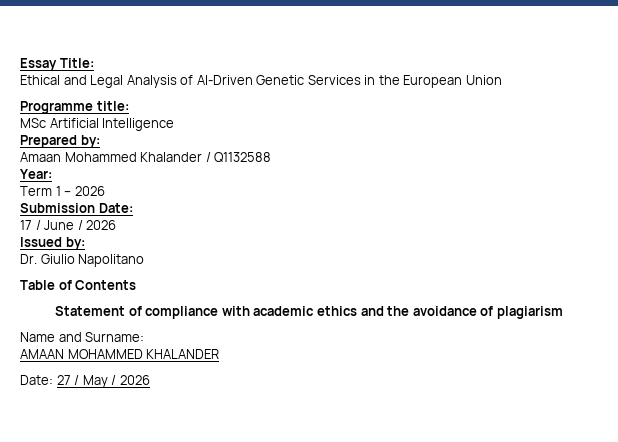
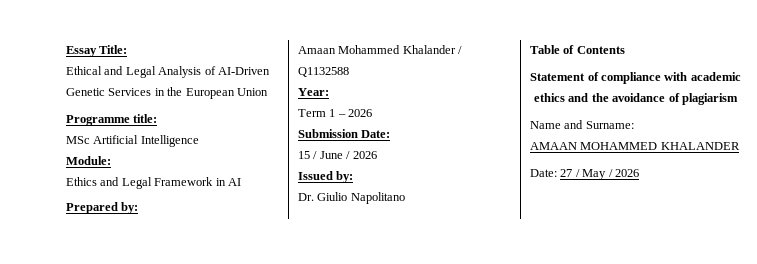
(175, 124) none -> [66,156,111,165] [66,177,241,189] // Module: // Ethics and Legal Framework in AI
[20,220,32,230] 17 -> [298,151,310,159] 15

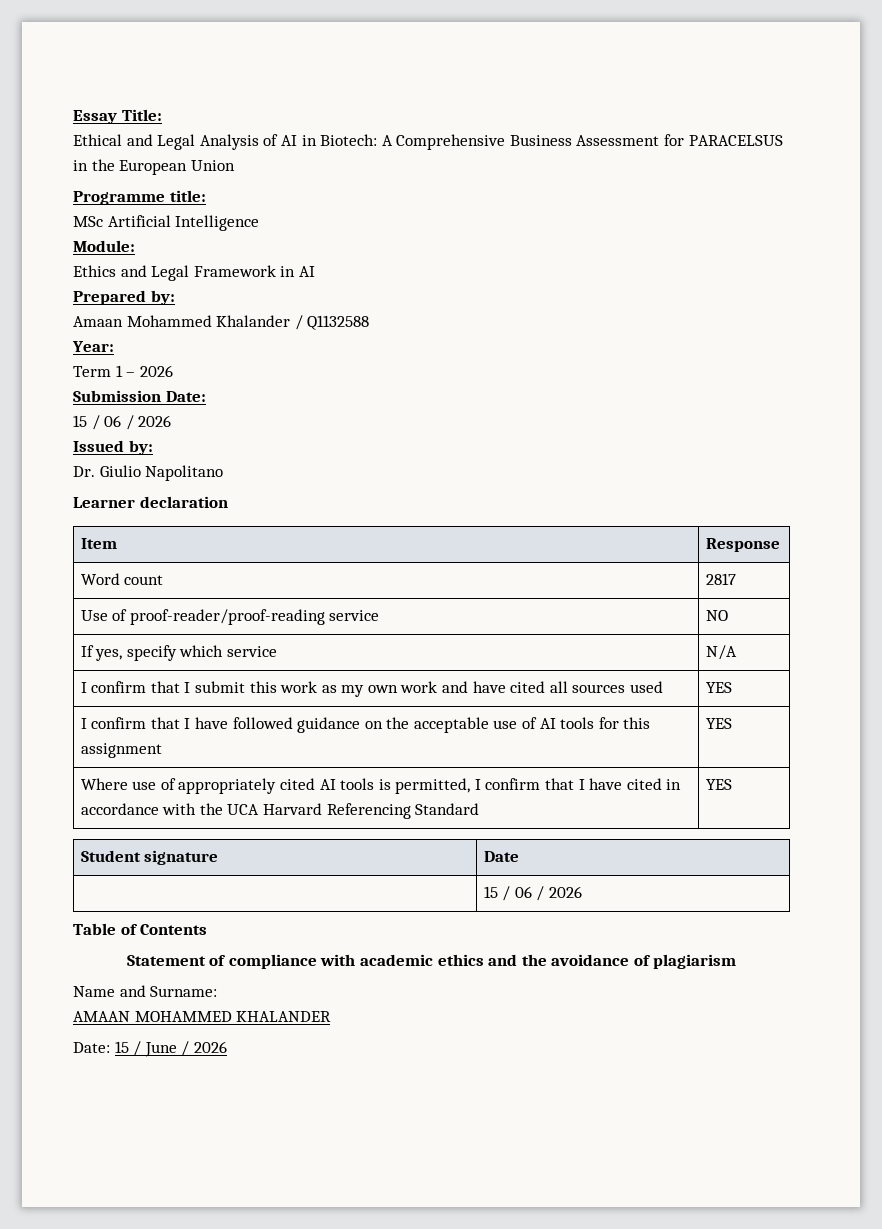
[217,67,270,75] [66,88,152,96] AI-Driven Genetic Services -> [280,134,783,150] AI in Biotech: A Comprehensive Business Assessment for PARACELSUS
[319,151,343,159] June -> [104,415,122,427] 06
(405, 198) none -> [73,496,228,508] [80,538,117,549] [705,538,780,552] [80,573,164,585] [705,573,736,585] [80,609,380,625] [705,610,728,621] [80,645,277,661] [705,645,737,660] [80,681,663,697] [705,682,732,693] [80,717,651,733] [80,743,162,758] [705,718,732,729] [80,778,682,794] [80,803,480,819] [705,779,732,790] [80,850,219,865] [483,851,519,862] [483,886,582,901] // Learner declaration // Item | Response // Word count | 2817 // Use of proof-reader/proof-reading service | NO // If yes, specify which service | N/A // I confirm that I submit this work as my own work and have cited all sources used | YES // I confirm that I have followed guidance on the acceptable use of AI tools for this assignment | YES // Where use of appropriately cited AI tools is permitted, I confirm that I have cited in accordance with the UCA Harvard Referencing Standard | YES // Student signature | Date // | 15 / 06 / 2026
[560,169,607,180] 27 / May -> [114,1041,177,1057] 15 / June

